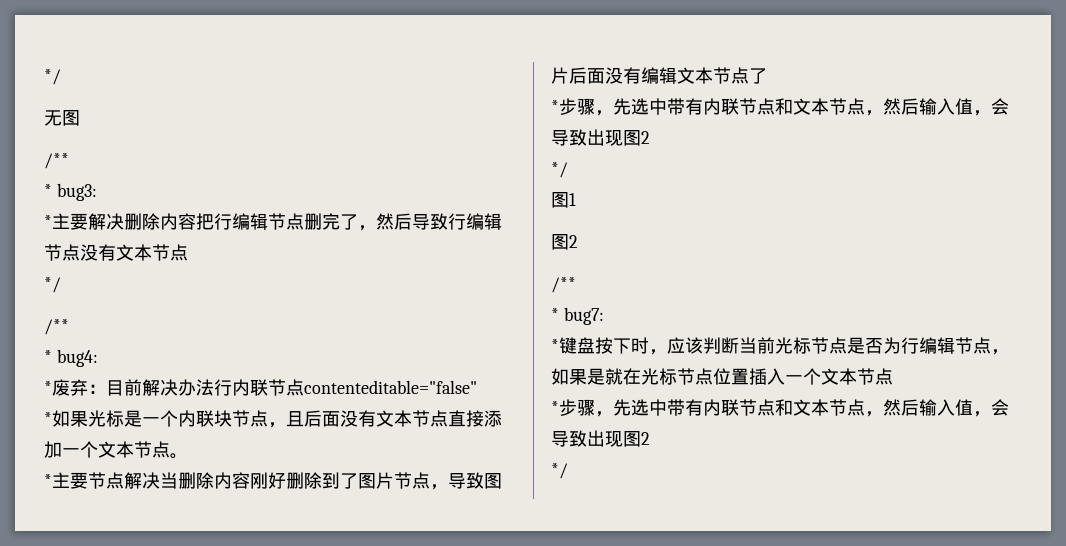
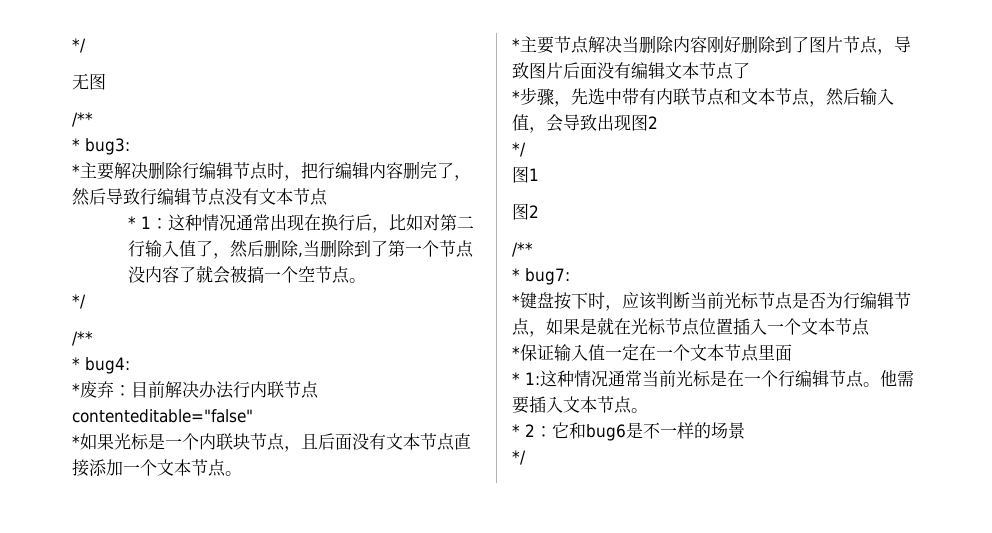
[160,213,304,230] 内容把行编辑节点 -> [182,162,403,181] 行编辑节点时，把行编辑内容
(188, 252) none -> [127,214,474,233] [127,239,474,259] [127,265,366,284] // * 1：这种情况通常出现在换行后，比如对第二行输入值了，然后删除,当删除到了第一个节点没内容了就会被搞一个空节点。
[559,399,1009,417] [551,430,650,447] 步骤，先选中带有内联节点和文本节点，然后输入值，会导致出现图2 -> [520,344,792,362] [512,370,914,388] [512,396,648,414] [512,422,745,441] 保证输入值一定在一个文本节点里面 // * 1:这种情况通常当前光标是在一个行编辑节点。他需要插入文本节点。 // * 2：它和bug6是不一样的场景

